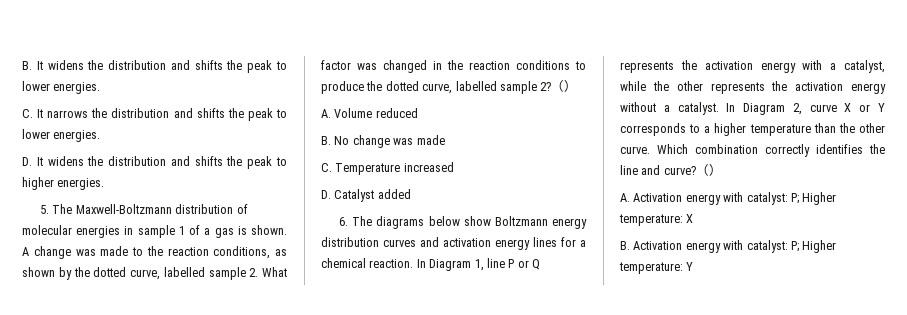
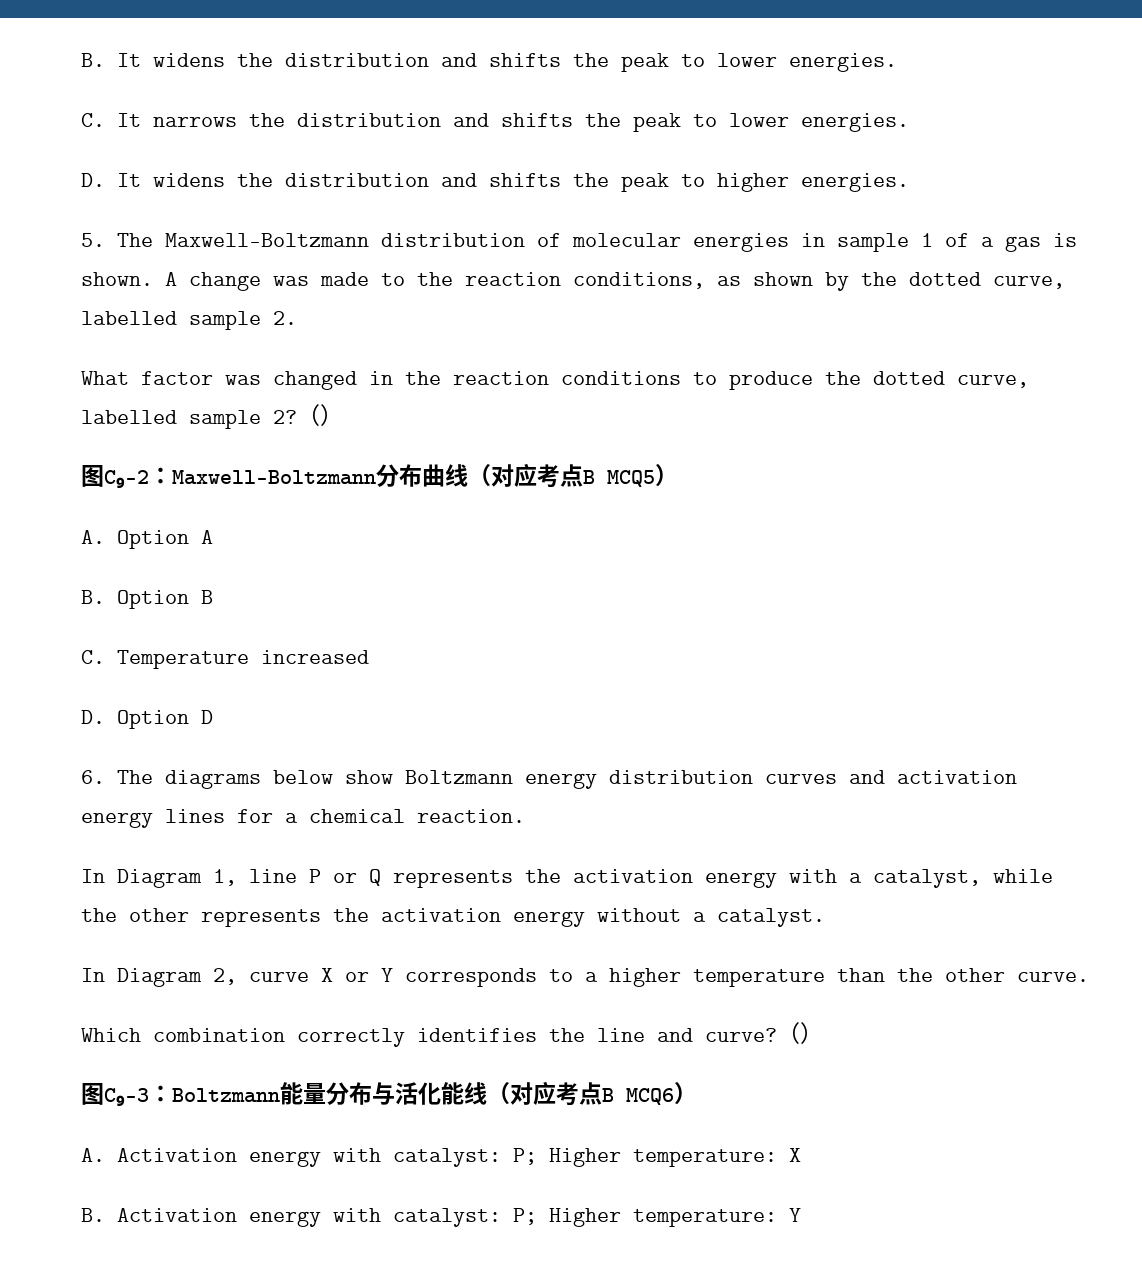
(259, 272) none -> (297, 318) //
[321,108,418,118] [321,135,445,148] // A. Volume reduced // B. No change was made -> [81,463,678,488] [81,530,213,549] [81,590,213,609] // 图C₉-2：Maxwell–Boltzmann分布曲线（对应考点B MCQ5） // A. Option A // B. Option B
[334,189,411,202] Catalyst added -> [117,710,213,729] Option D
(414, 263) none -> (525, 816) //
(719, 108) none -> (825, 917) //
(650, 150) none -> (1089, 977) //
(722, 170) none -> [81,1081,697,1106] // 图C₉-3：Boltzmann能量分布与活化能线（对应考点B MCQ6）

